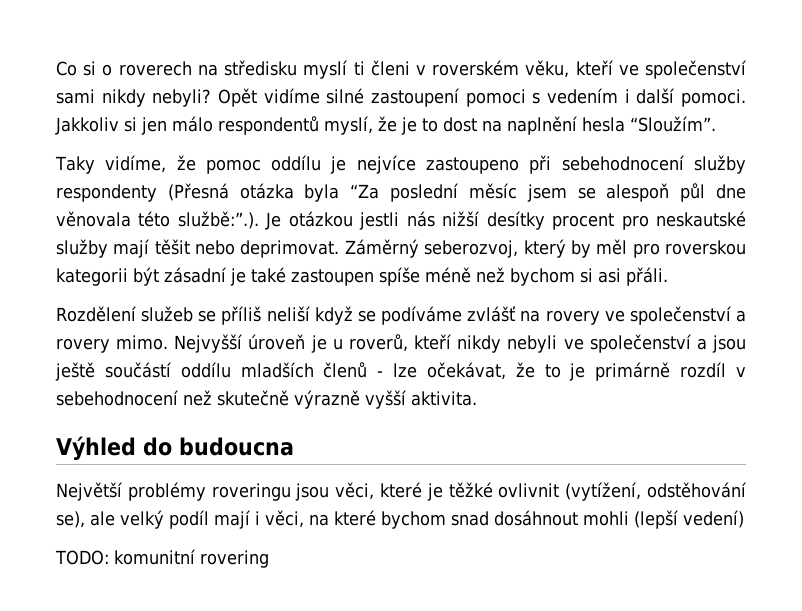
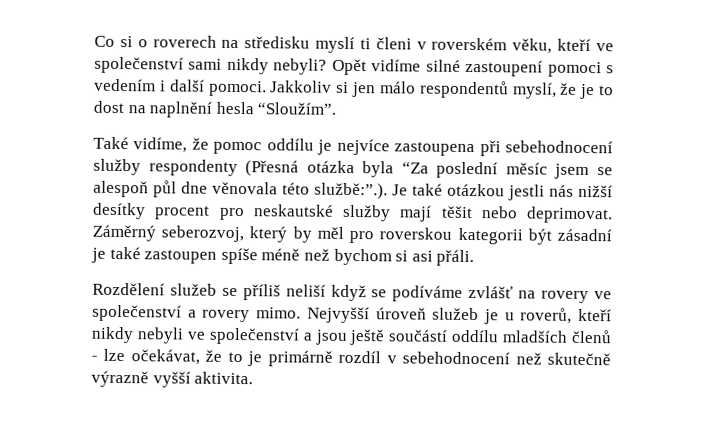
[55,156,95,174] Taky -> [93,136,129,150] Také
[426,157,520,174] zastoupeno -> [394,141,476,157] zastoupena
(282, 221) none -> [412,183,443,196] také
(306, 342) none -> [432,307,480,321] služeb
[56,436,294,460] [56,482,746,501] [56,510,744,529] [55,549,269,568] // Výhled do budoucna // Největší problémy roveringu jsou věci, které je těžké ovlivnit (vytížení, odstěhování se), ale velký podíl mají i věci, na které bychom snad dosáhnout mohli (lepší vedení) // TODO: komunitní rovering -> (254, 378) none

